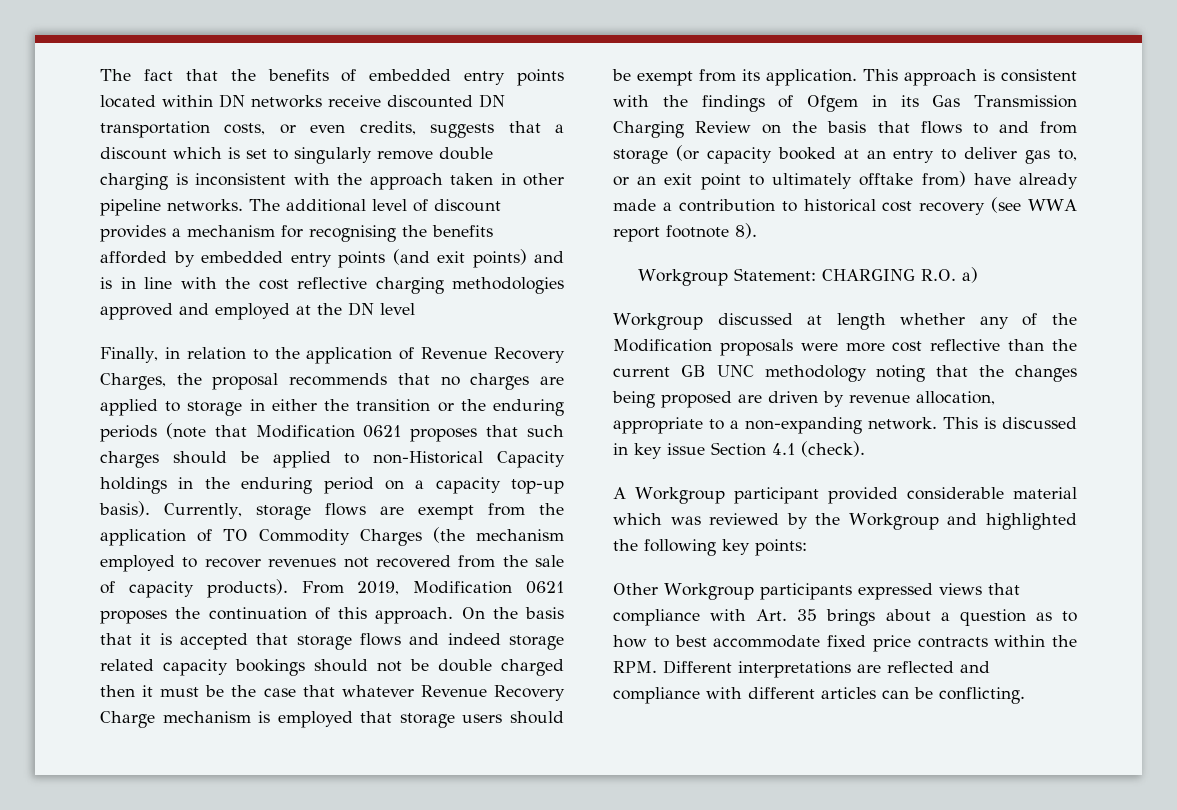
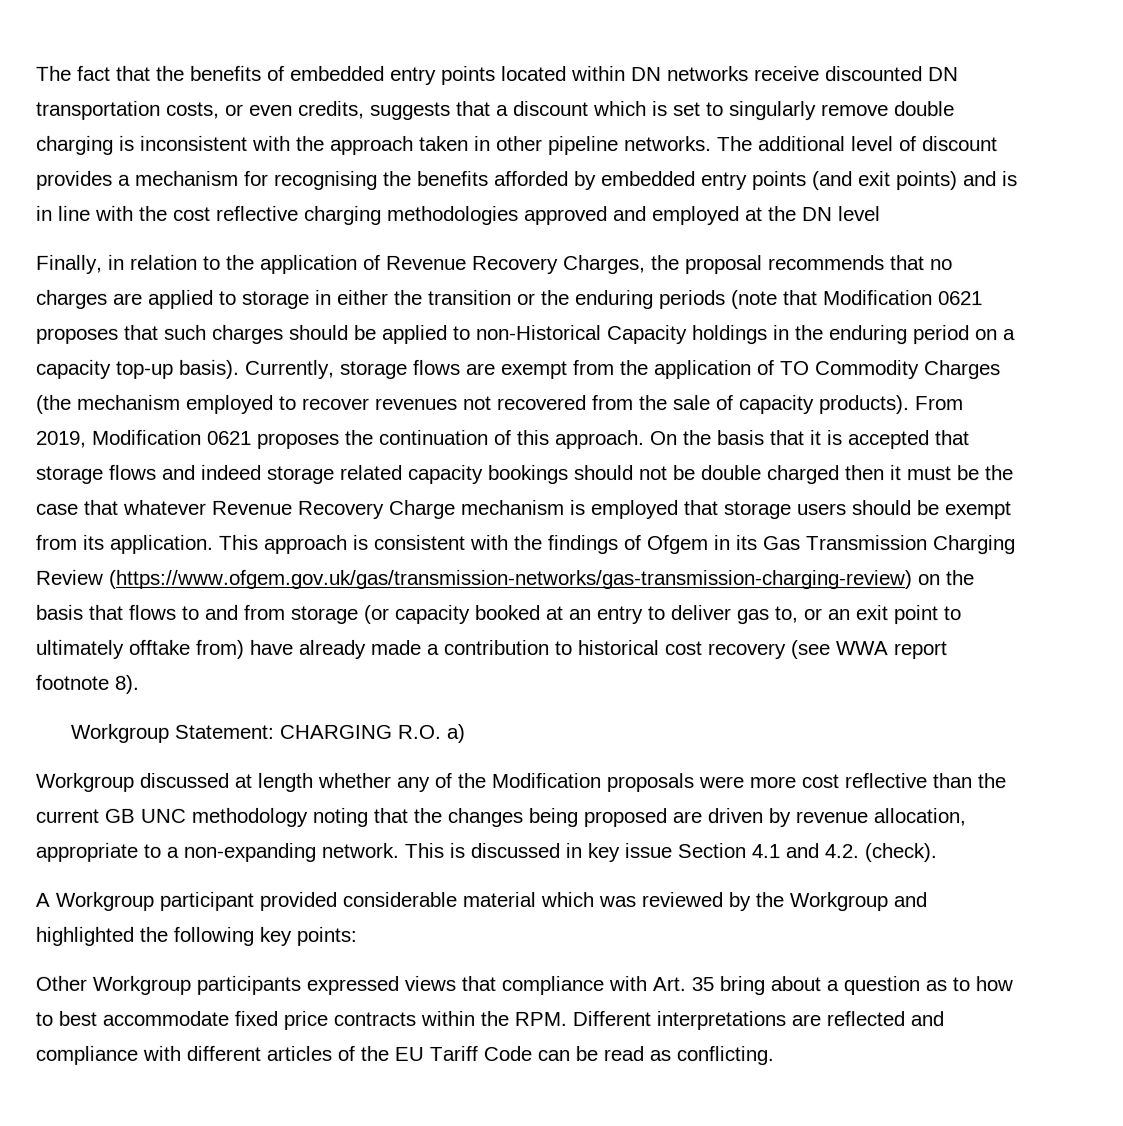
(752, 127) none -> [108,569,912,590] (https://www.ofgem.gov.uk/gas/transmission-networks/gas-transmission-charging-review)
(795, 449) none -> [785,843,859,859] and 4.2.
[826,609,876,626] brings -> [719,976,765,996] bring
[882,687,933,699] can be -> [337,1045,671,1062] of the EU Tariff Code can be read as

